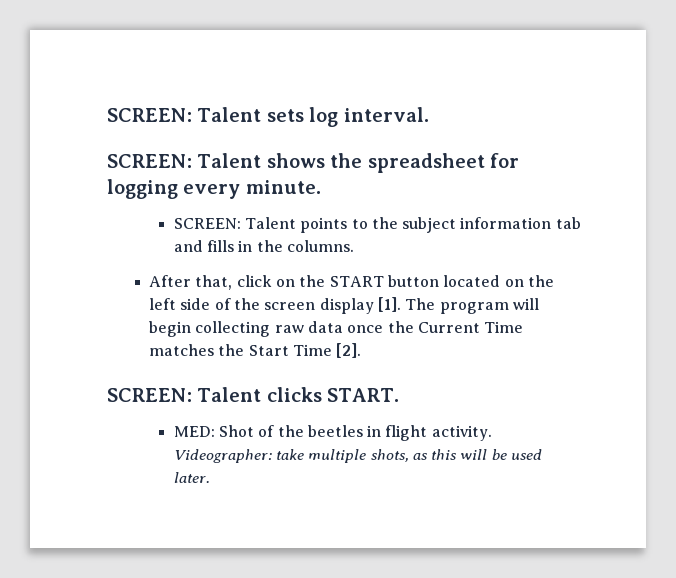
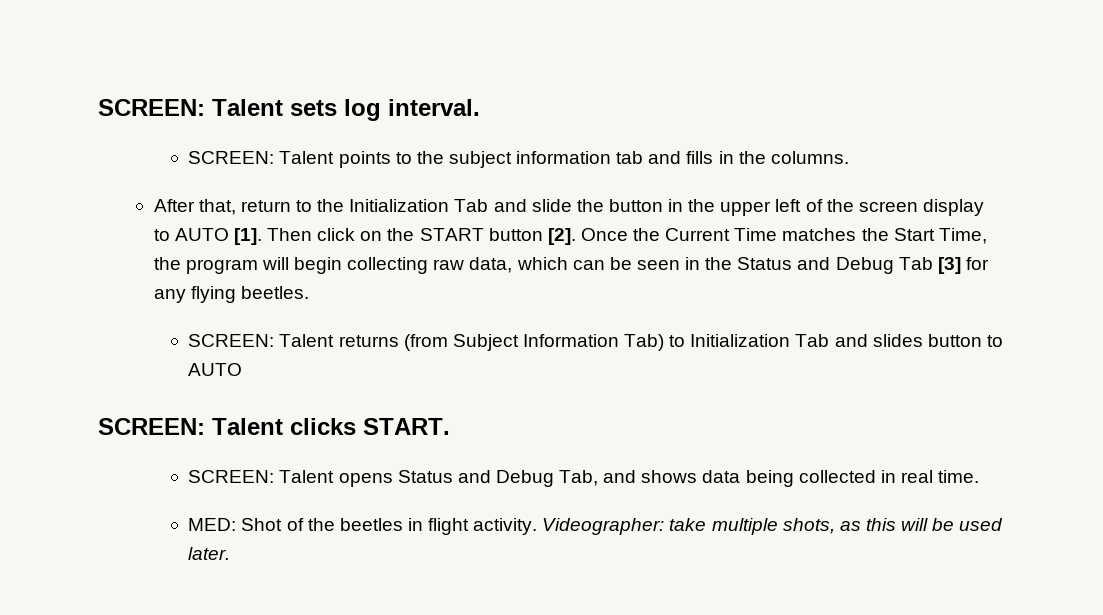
[107,153,519,173] [107,179,321,199] // SCREEN: Talent shows the spreadsheet for logging every minute. -> (480, 107) none
(233, 282) none -> [240,199,984,216] [153,228,312,245] return to the Initialization Tab and slide the button in the upper left of the screen display to AUTO [1]. Then
[443,275,554,287] [149,297,539,314] [149,321,384,337] located on the left side of the screen display [1]. The program will begin collecting raw data once -> [547,228,628,245] [2]. Once
[293,343,362,358] [107,387,400,402] Time [2]. // SCREEN: Talent clicks START. -> [938,228,987,244] [153,257,989,274] [153,286,309,303] [188,334,1003,351] [188,363,243,376] [98,418,450,435] [188,470,980,487] Time, the program will begin collecting raw data, which can be seen in the Status and Debug Tab [3] for any flying beetles. // SCREEN: Talent returns (from Subject Information Tab) to Initialization Tab and slides button to AUTO // SCREEN: Talent clicks START. // SCREEN: Talent opens Status and Debug Tab, and shows data being collected in real time.

